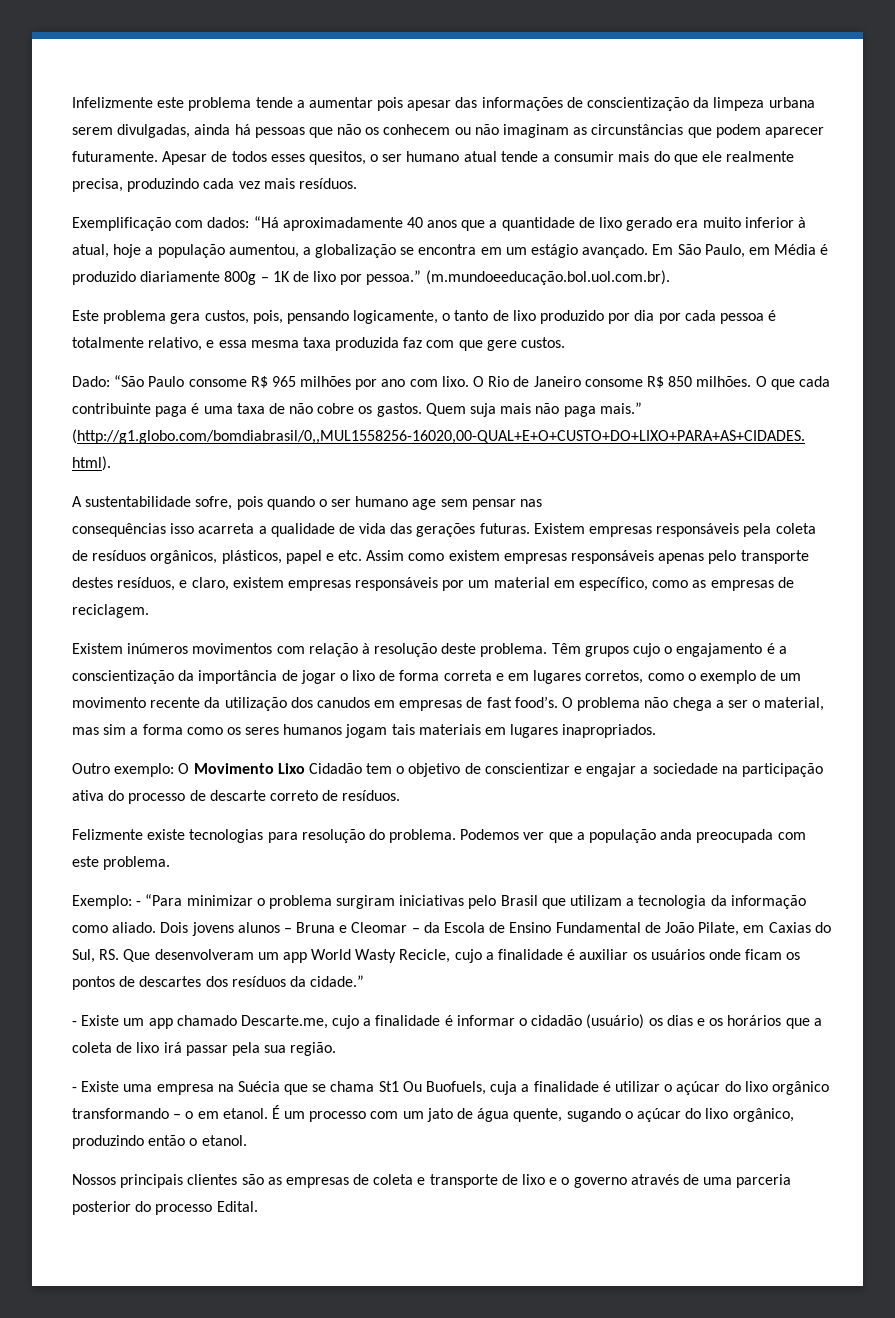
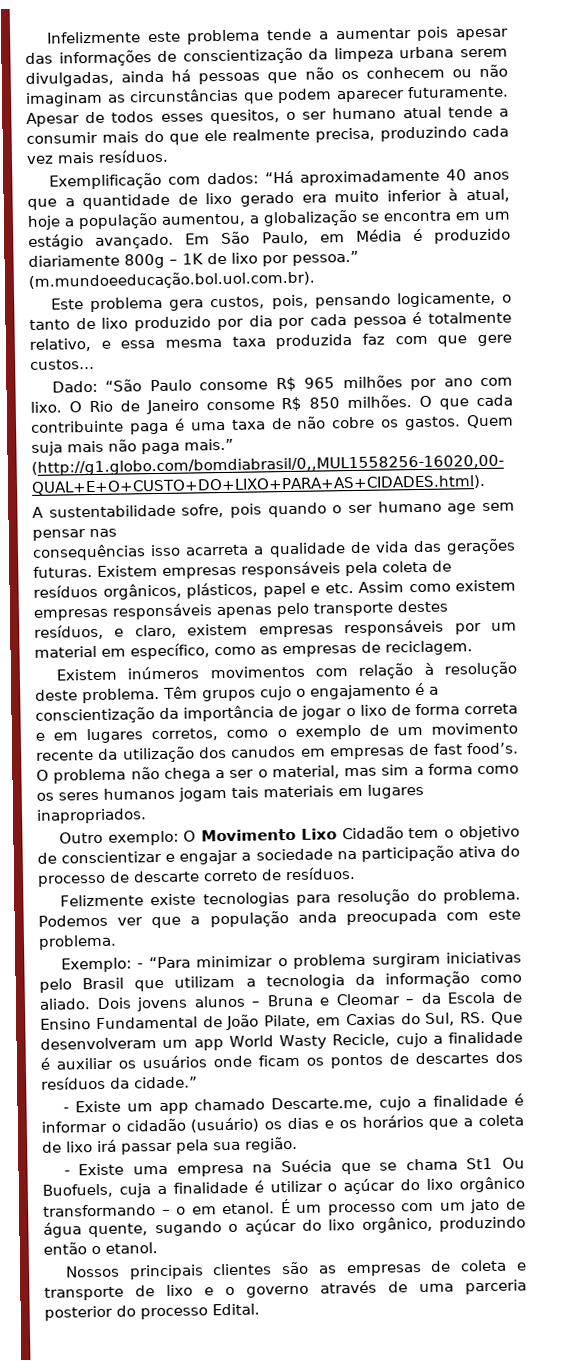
[521,337,566,348] custos. -> [30,358,95,370] custos...

